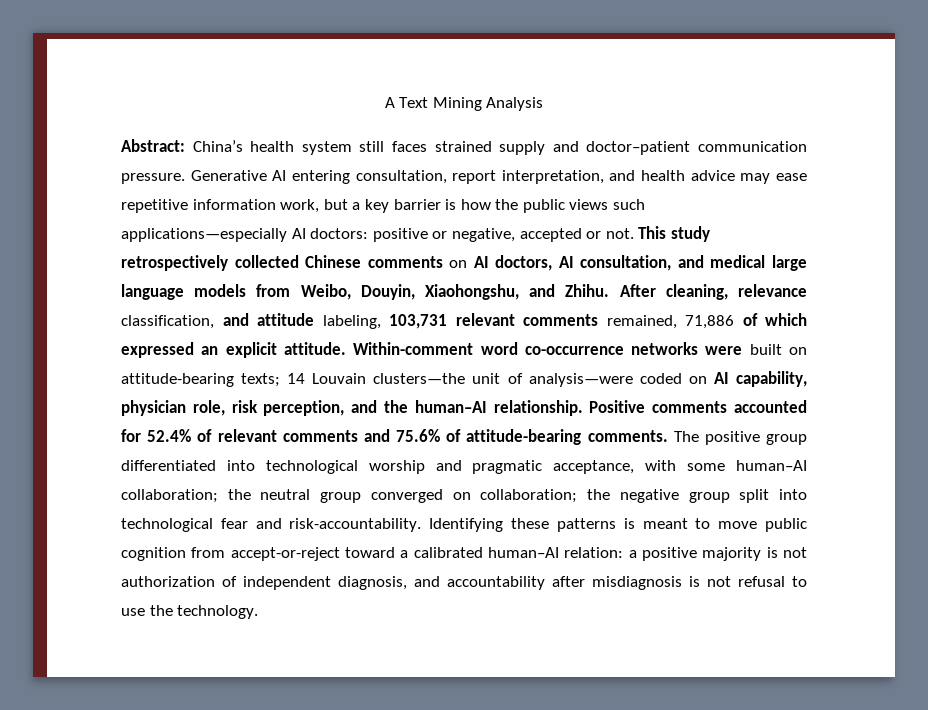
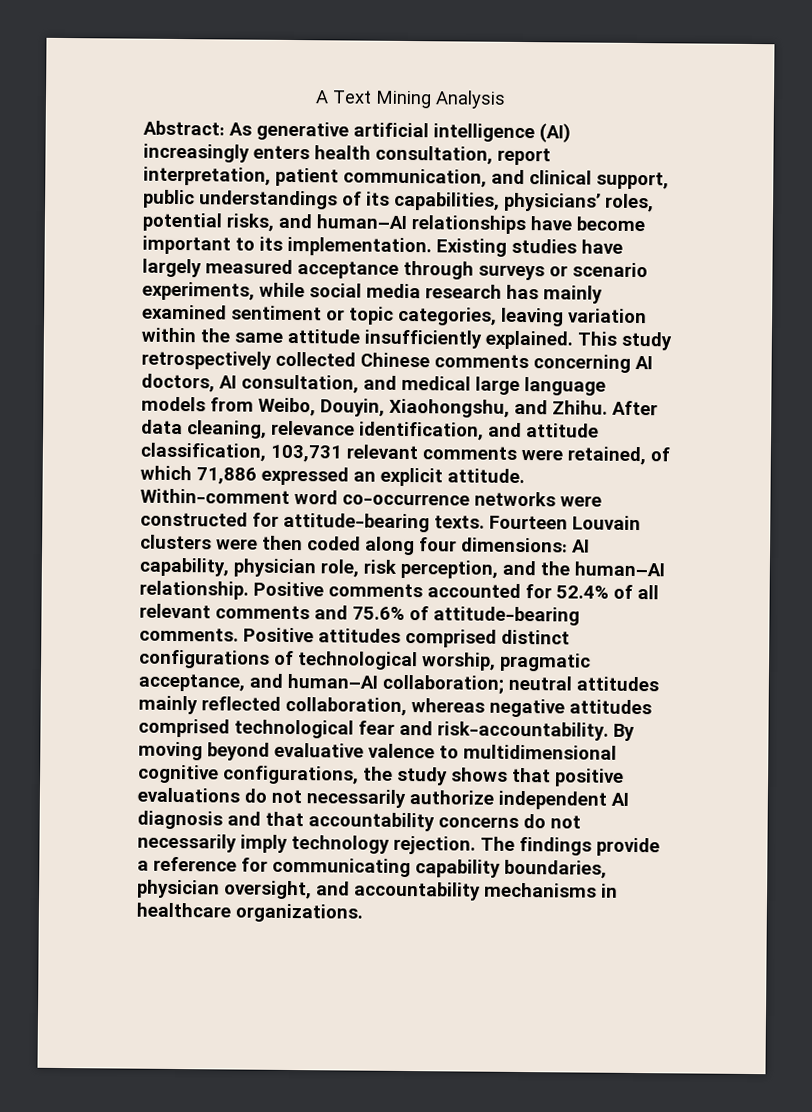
[192,140,808,155] [121,170,807,184] [121,199,646,213] [121,228,634,242] China’s health system still faces strained supply and doctor–patient communication pressure. Generative AI entering consultation, report interpretation, and health advice may ease repetitive information work, but a key barrier is how the public views such applications—especially AI doctors: positive or negative, accepted or not. -> [229,121,571,143] [143,143,551,166] [143,166,669,190] [143,189,654,213] [142,212,645,235] [142,235,623,257] [142,258,648,281] [142,281,603,304] [142,304,647,327] [141,327,573,350] As generative artificial intelligence (AI) increasingly enters health consultation, report interpretation, patient communication, and clinical support, public understandings of its capabilities, physicians’ roles, potential risks, and human–AI relationships have become important to its implementation. Existing studies have largely measured acceptance through surveys or scenario experiments, while social media research has mainly examined sentiment or topic categories, leaving variation within the same attitude insufficiently explained.
[449,260,468,268] on -> [533,354,631,373] concerning
(656, 290) none -> [141,419,183,435] data
[121,315,214,329] classification, -> [359,421,484,441] identification,
[322,315,381,329] labeling, -> [140,442,266,462] classification,
[606,315,734,329] remained, 71,886 -> [521,446,646,466] were retained,
(807, 319) none -> [196,467,257,485] 71,886
[749,344,807,355] [121,373,707,387] built on attitude-bearing texts; 14 Louvain clusters—the unit of analysis—were coded on -> [140,511,641,533] [140,534,568,556] constructed for attitude-bearing texts. Fourteen Louvain clusters were then coded along four dimensions:
(213, 435) none -> [637,585,659,600] all
[673,431,807,445] [121,460,807,474] [121,489,808,503] [121,518,808,532] [121,547,807,561] [121,576,807,590] [121,605,259,619] The positive group differentiated into technological worship and pragmatic acceptance, with some human–AI collaboration; the neutral group converged on collaboration; the negative group split into technological fear and risk-accountability. Identifying these patterns is meant to move public cognition from accept-or-reject toward a calibrated human–AI relation: a positive majority is not authorization of independent diagnosis, and accountability after misdiagnosis is not refusal to use the technology. -> [243,627,570,648] [139,649,591,672] [138,673,659,694] [138,695,652,718] [138,718,635,742] [138,741,617,761] [138,764,624,787] [137,787,629,810] [137,810,581,832] [137,833,660,857] [137,856,607,879] [137,879,618,901] [136,902,363,923] Positive attitudes comprised distinct configurations of technological worship, pragmatic acceptance, and human–AI collaboration; neutral attitudes mainly reflected collaboration, whereas negative attitudes comprised technological fear and risk-accountability. By moving beyond evaluative valence to multidimensional cognitive configurations, the study shows that positive evaluations do not necessarily authorize independent AI diagnosis and that accountability concerns do not necessarily imply technology rejection. The findings provide a reference for communicating capability boundaries, physician oversight, and accountability mechanisms in healthcare organizations.

